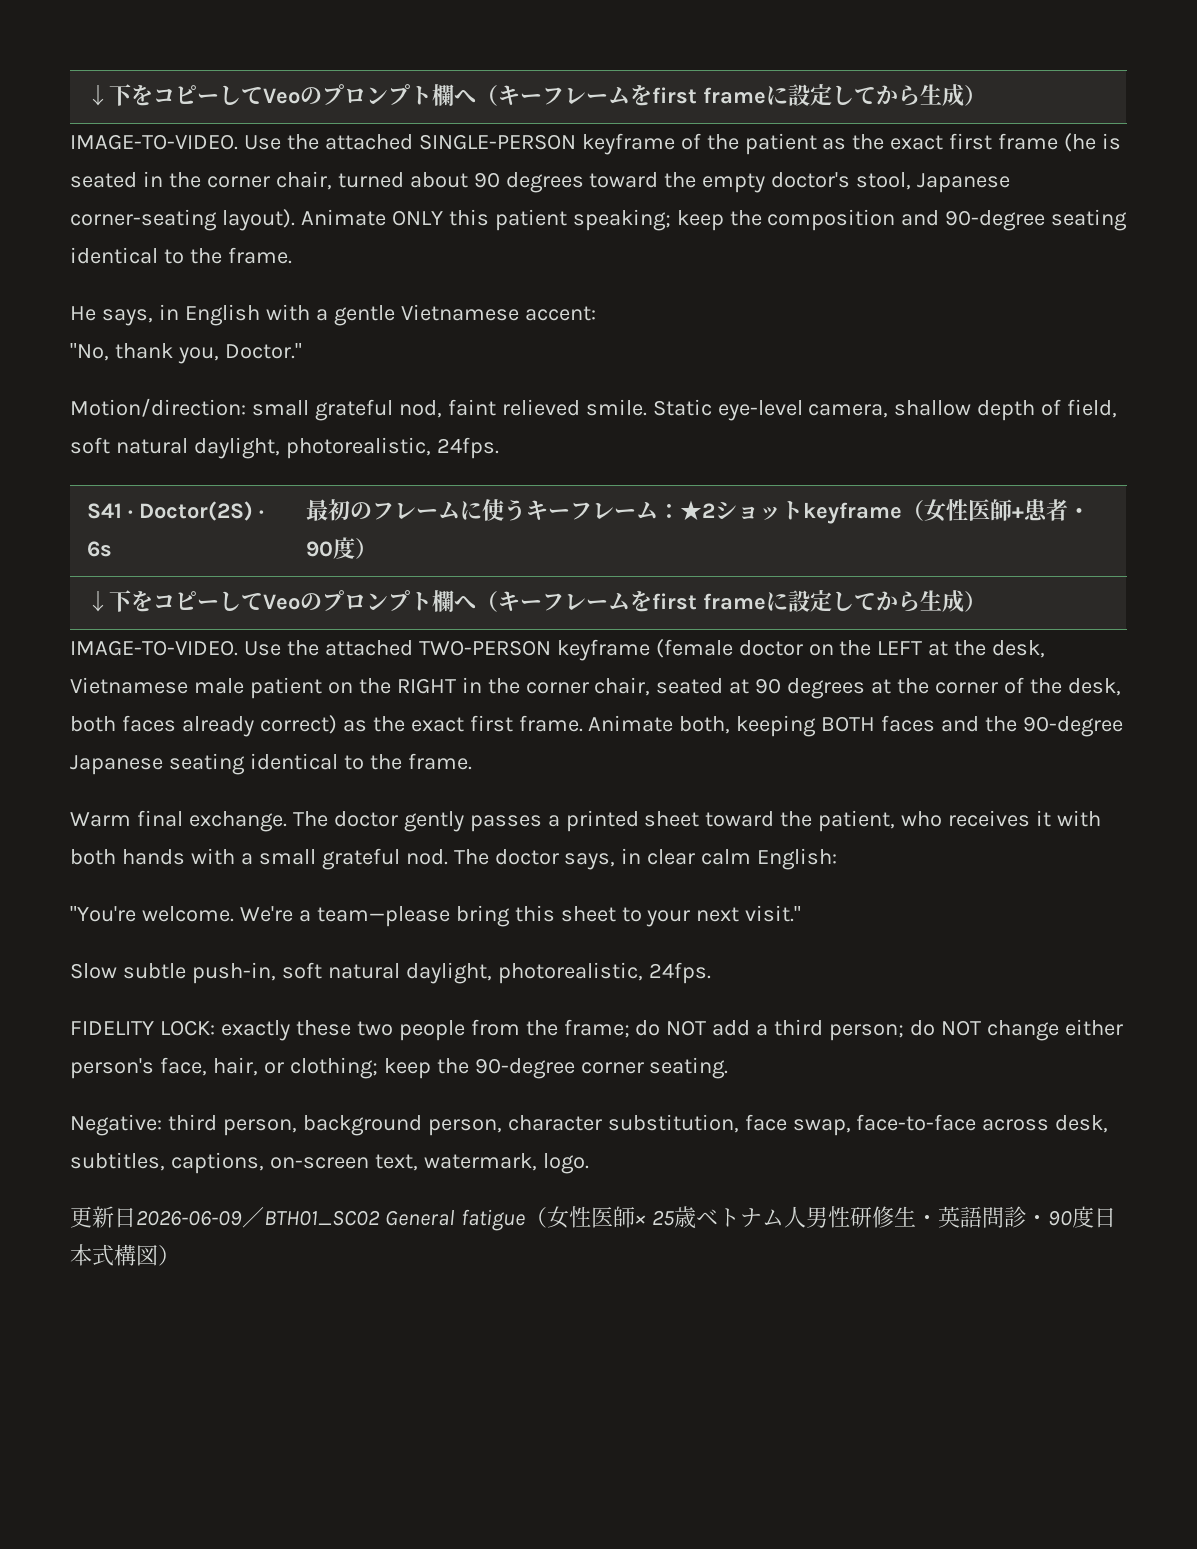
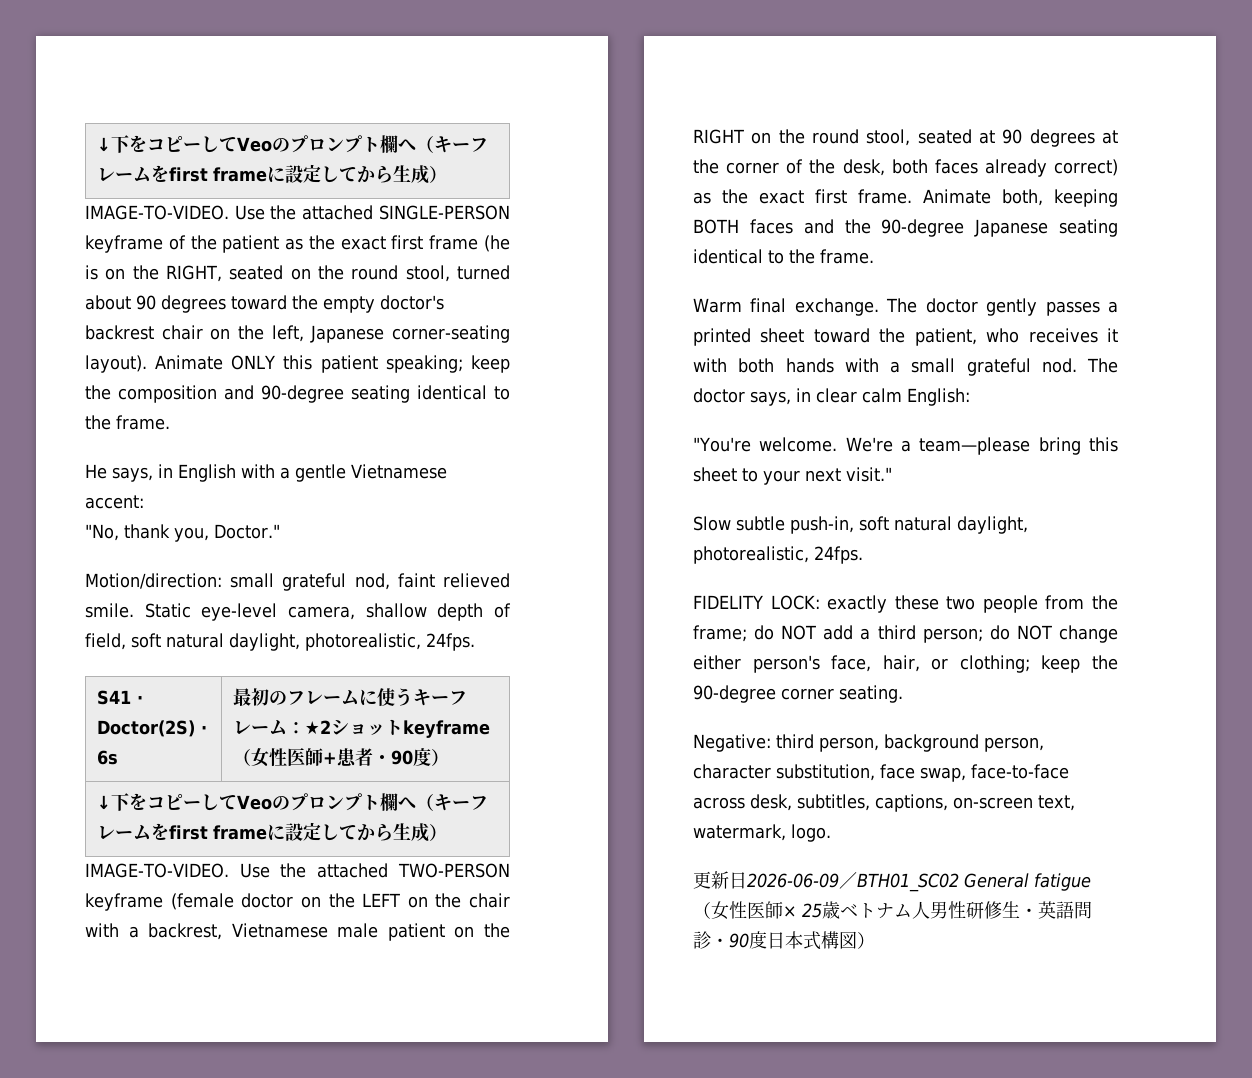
[70,171,332,190] seated in the corner chair, -> [105,265,450,282] on the RIGHT, seated on the round stool,
[856,172,912,190] stool, -> [85,325,304,342] backrest chair on the left,
[928,640,1046,658] at the desk, -> [407,893,510,908] [85,923,223,940] on the chair with a backrest,
[461,677,651,696] in the corner chair, -> [751,129,911,146] on the round stool,

